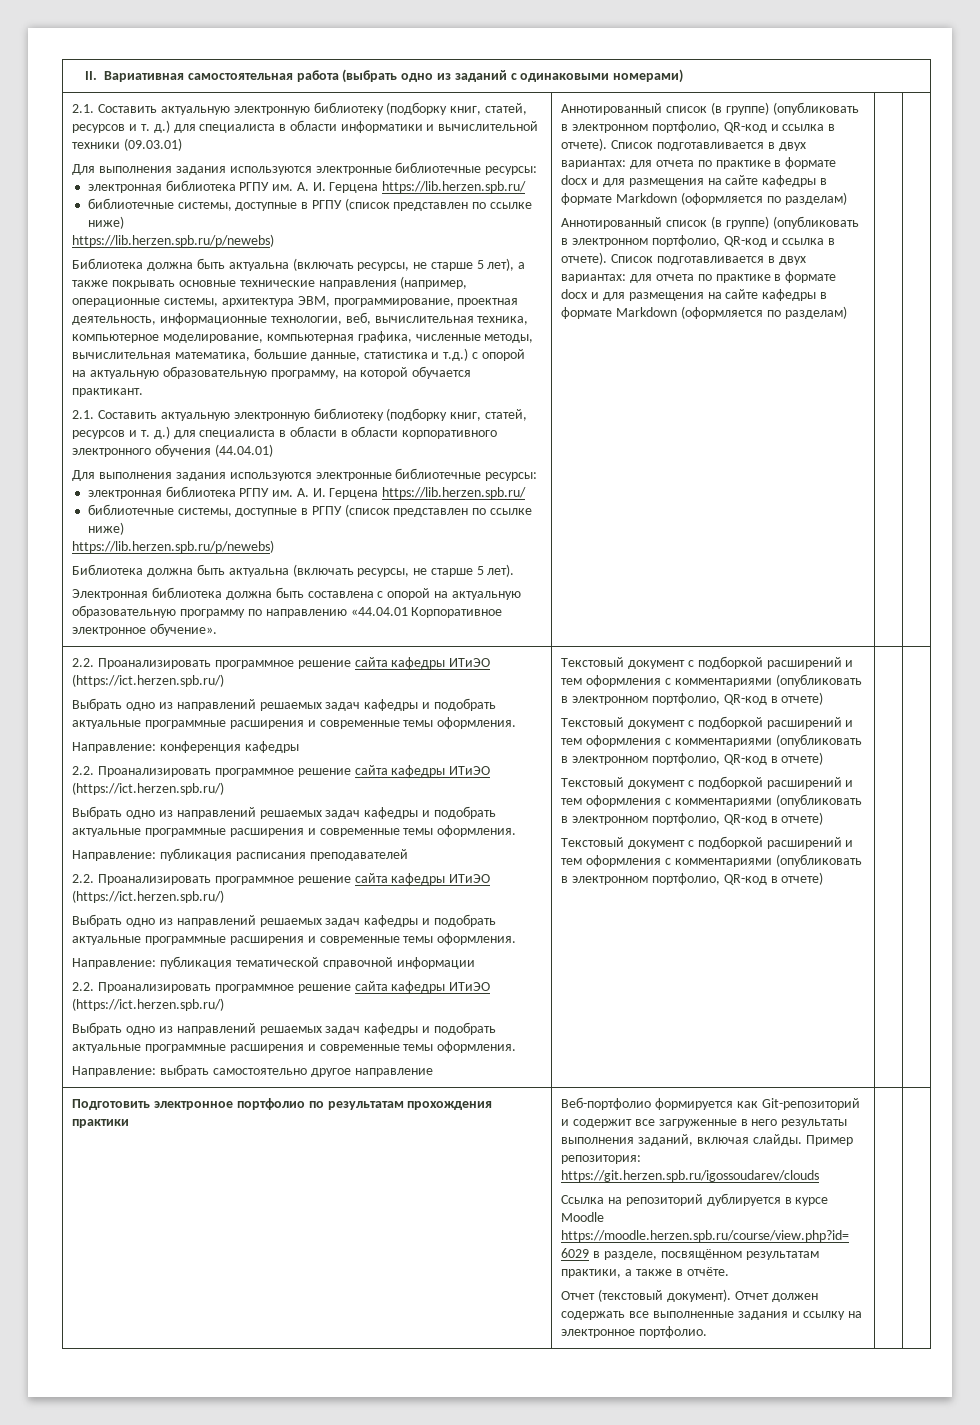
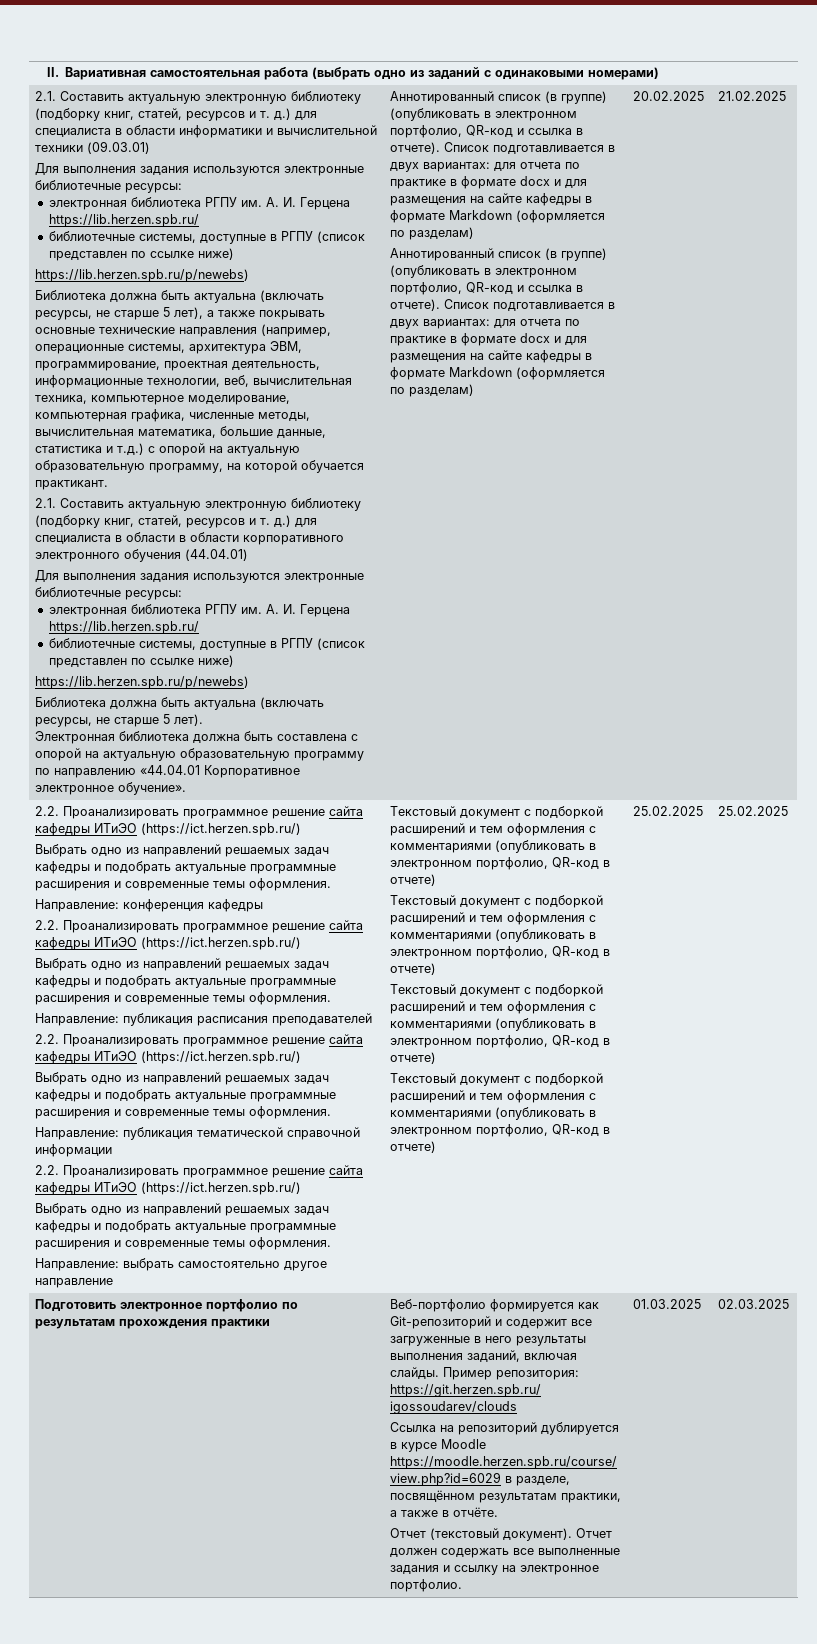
(847, 312) | -> [633,91,705,101] [718,91,787,101] 20.02.2025 | 21.02.2025
(824, 878) | -> [633,806,704,816] [718,806,789,816] 25.02.2025 | 25.02.2025
(708, 1332) | -> [633,1299,702,1309] [718,1299,790,1309] 01.03.2025 | 02.03.2025

